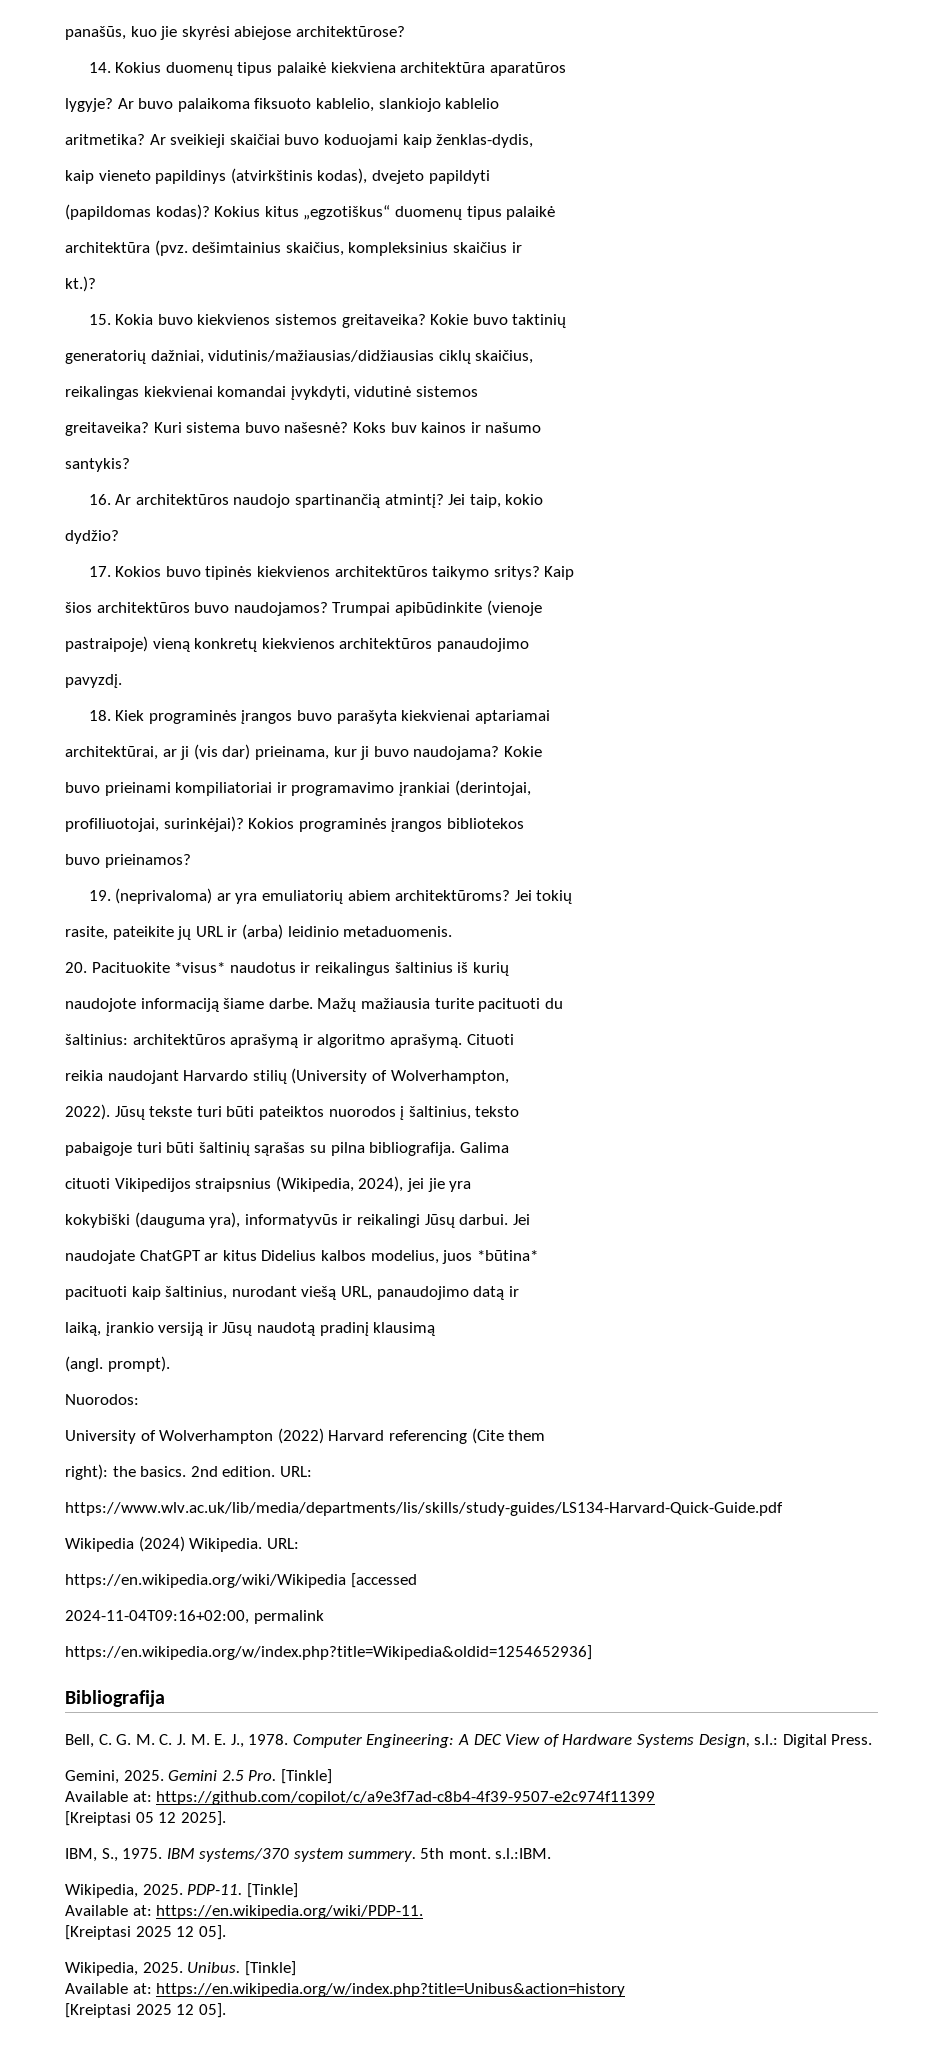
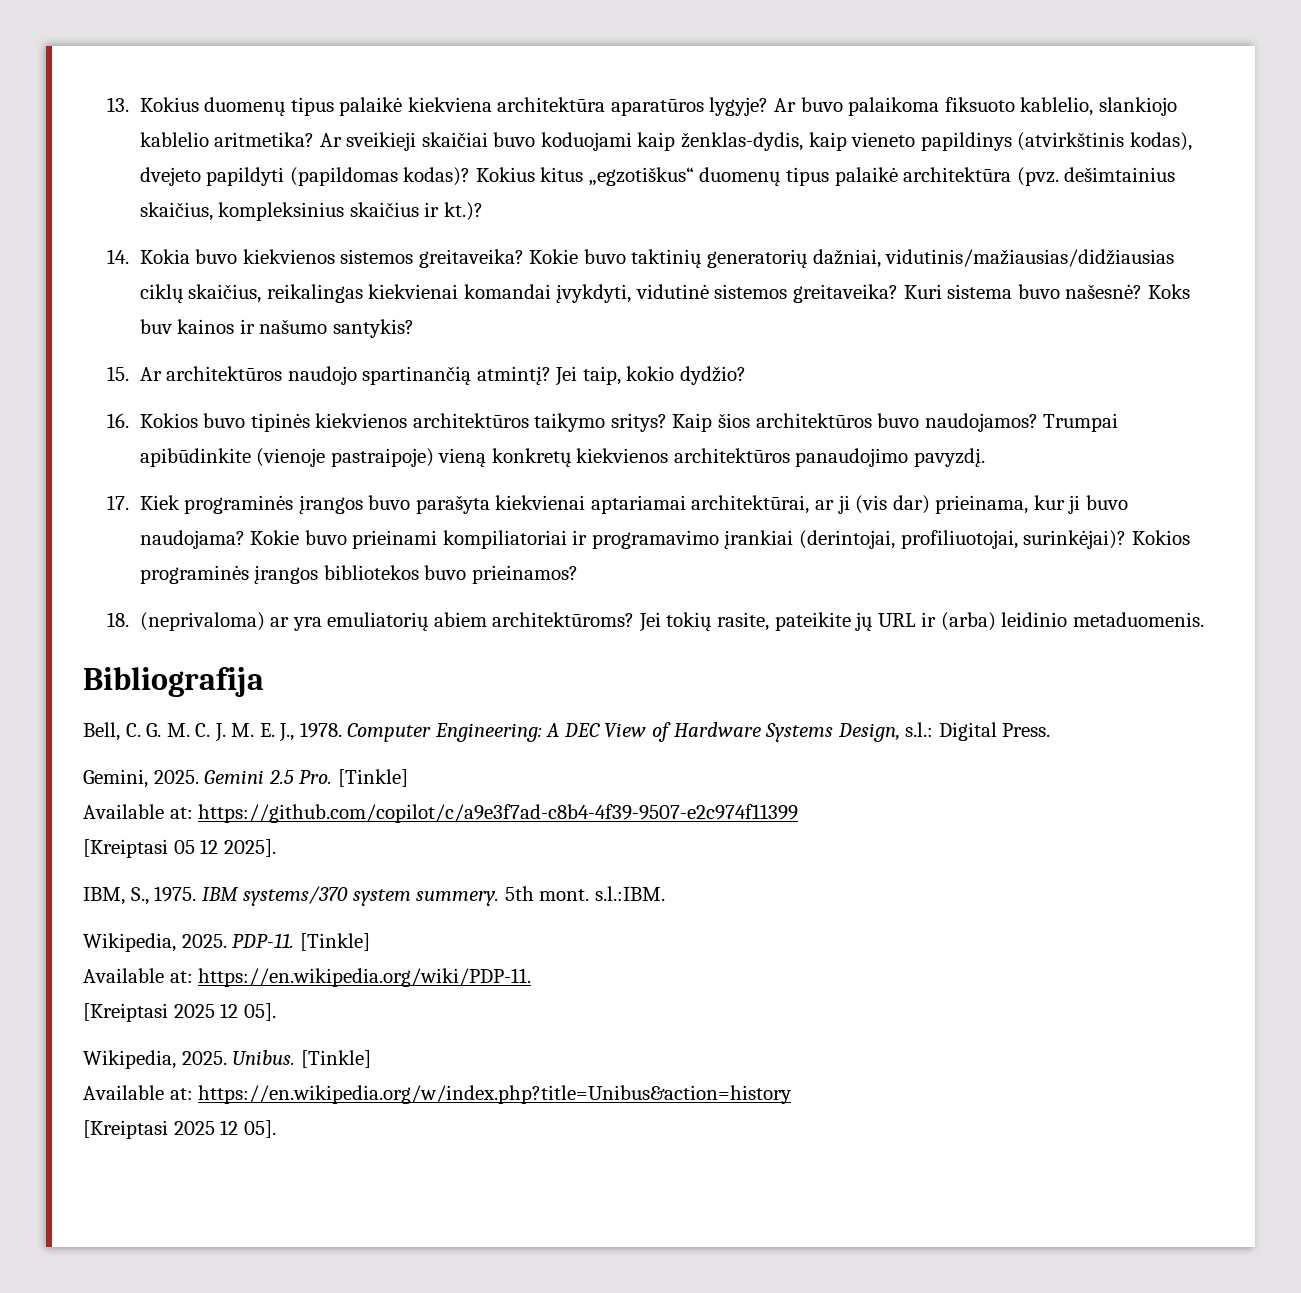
[65,26,405,40] [88,62,111,73] panašūs, kuo jie skyrėsi abiejose architektūrose? // 14. -> [107,97,130,112] 13.
(566, 69) // -> (704, 107) none
(500, 103) // -> (209, 139) none
(534, 141) // -> (803, 141) none
(490, 177) // -> (285, 176) none
(556, 213) // -> (898, 176) none
(522, 247) // -> (440, 209) none
[88,314,111,325] 15. -> [107,249,130,264] 14.
(567, 321) // -> (702, 258) none
(534, 357) // -> (262, 293) none
(478, 391) // -> (788, 291) none
(542, 427) // -> (328, 326) none
[88,494,111,505] 16. -> [107,366,130,381] 15.
(544, 499) // -> (675, 373) none
[88,566,111,577] 17. -> [107,413,130,428] 16.
(575, 573) // -> (713, 422) none
(542, 608) // -> (326, 457) none
(529, 645) // -> (909, 457) none
[88,710,111,721] 18. -> [107,495,130,510] 17.
(550, 717) // -> (686, 504) none
(542, 751) // -> (300, 537) none
(531, 788) // -> (895, 539) none
(524, 823) // -> (419, 572) none
[88,890,111,901] 19. -> [107,612,130,627] 18.
(573, 897) // -> (712, 621) none
[65,962,509,976] [65,998,563,1012] [65,1034,514,1048] [65,1068,509,1084] [65,1104,520,1120] [65,1142,509,1156] [65,1176,472,1192] [65,1212,530,1228] [65,1250,538,1264] [65,1286,519,1300] [65,1322,436,1336] [65,1356,170,1372] [65,1394,139,1405] [65,1428,546,1444] [65,1464,312,1480] [65,1502,783,1516] [65,1536,299,1552] [65,1573,417,1588] [65,1610,324,1624] [65,1645,592,1660] // 20. Pacituokite *visus* naudotus ir reikalingus šaltinius iš kurių // naudojote informaciją šiame darbe. Mažų mažiausia turite pacituoti du // šaltinius: architektūros aprašymą ir algoritmo aprašymą. Cituoti // reikia naudojant Harvardo stilių (University of Wolverhampton, // 2022). Jūsų tekste turi būti pateiktos nuorodos į šaltinius, teksto // pabaigoje turi būti šaltinių sąrašas su pilna bibliografija. Galima // cituoti Vikipedijos straipsnius (Wikipedia, 2024), jei jie yra // kokybiški (dauguma yra), informatyvūs ir reikalingi Jūsų darbui. Jei // naudojate ChatGPT ar kitus Didelius kalbos modelius, juos *būtina* // pacituoti kaip šaltinius, nurodant viešą URL, panaudojimo datą ir // laiką, įrankio versiją ir Jūsų naudotą pradinį klausimą // (angl. prompt). // Nuorodos: // University of Wolverhampton (2022) Harvard referencing (Cite them // right): the basics. 2nd edition. URL: // https://www.wlv.ac.uk/lib/media/departments/lis/skills/study-guides/LS134-Harvard-Quick-Guide.pdf // Wikipedia (2024) Wikipedia. URL: // https://en.wikipedia.org/wiki/Wikipedia [accessed // 2024-11-04T09:16+02:00, permalink // https://en.wikipedia.org/w/index.php?title=Wikipedia&oldid=1254652936] -> (1204, 619) none

